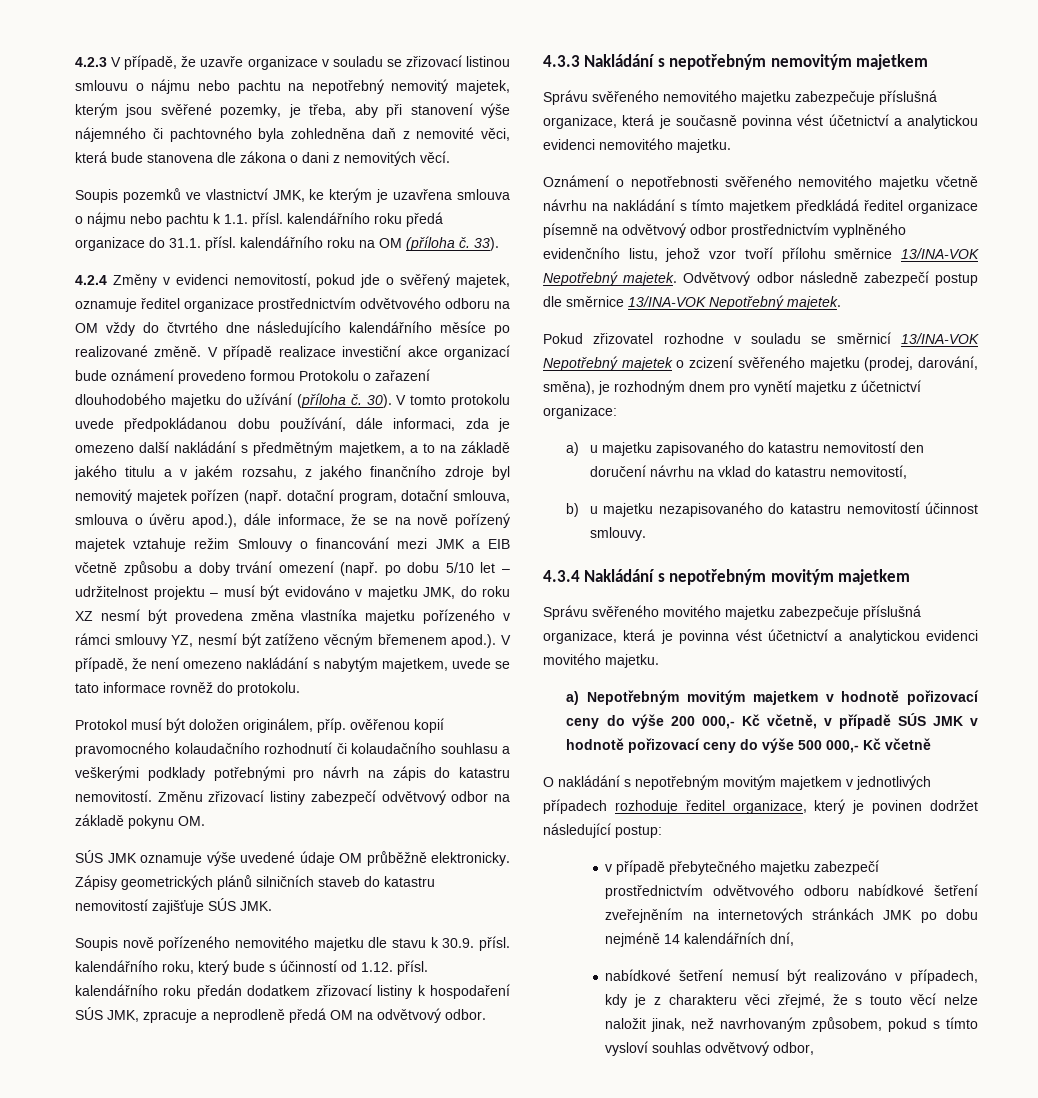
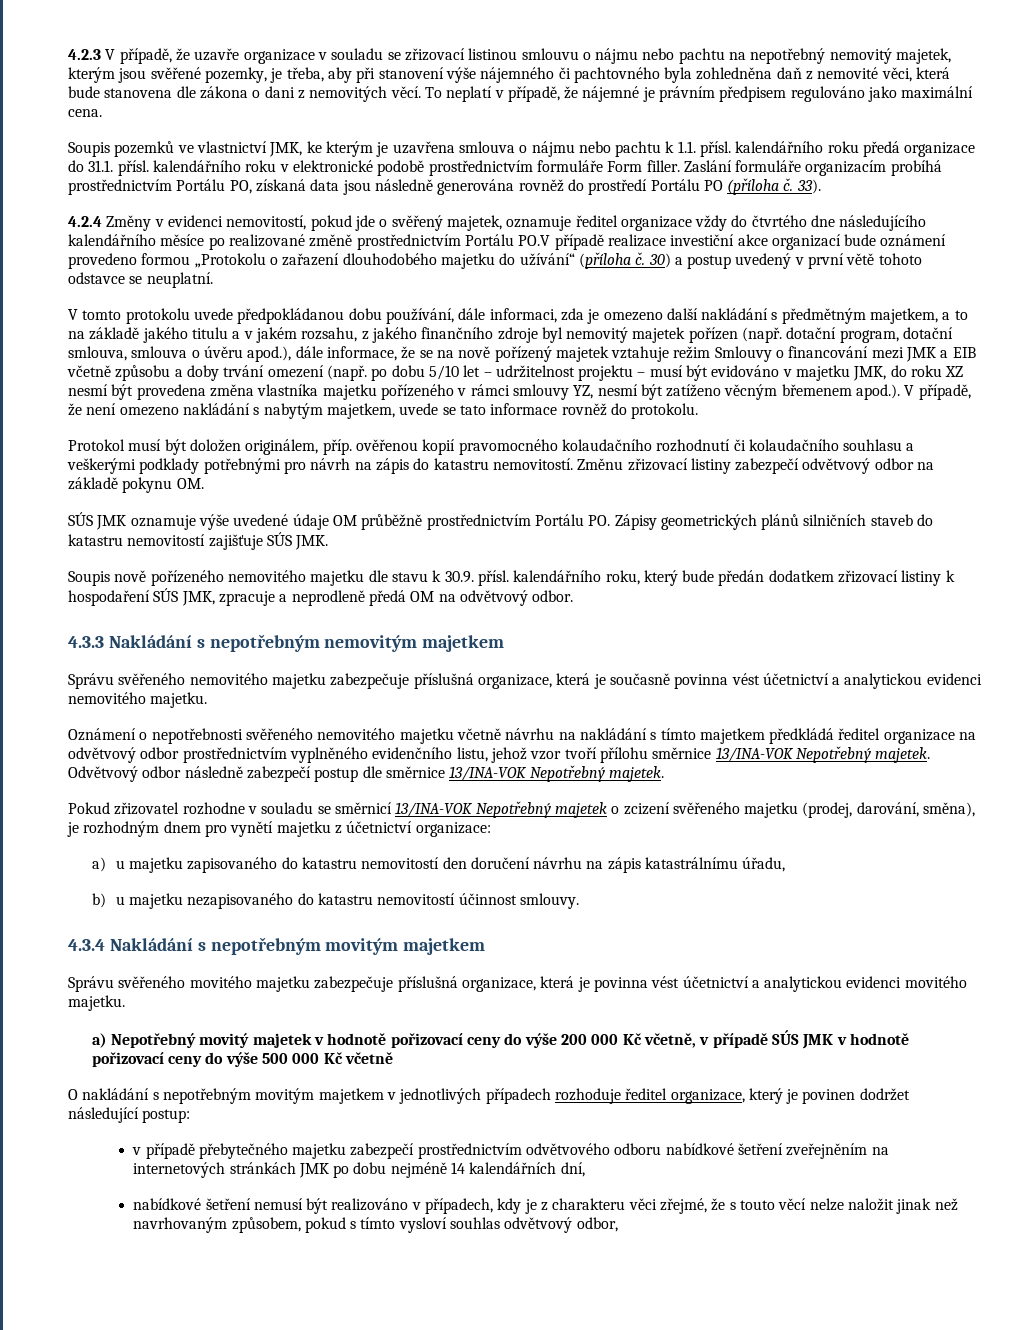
(450, 157) none -> [424,86,974,102] [68,109,102,117] To neplatí v případě, že nájemné je právním předpisem regulováno jako maximální cena.
[359,238,402,248] na OM -> [279,160,942,176] [68,179,723,195] v elektronické podobě prostřednictvím formuláře Form filler. Zaslání formuláře organizacím probíhá prostřednictvím Portálu PO, získaná data jsou následně generována rovněž do prostředí Portálu PO
[258,297,510,312] [75,323,98,333] prostřednictvím odvětvového odboru na OM -> (692, 223) none
[154,346,218,357] změně. V -> [309,234,551,250] změně prostřednictvím Portálu PO.V
[299,370,359,381] Protokolu -> [194,253,266,268] „Protokolu
[246,393,392,408] užívání (příloha č. 30). -> [519,252,922,269] [68,272,213,288] užívání“ (příloha č. 30) a postup uvedený v první větě tohoto odstavce se neuplatní. //
[431,852,510,866] elektronicky. -> [426,514,611,530] prostřednictvím Portálu PO.
[269,960,428,975] [75,984,192,996] s účinností od 1.12. přísl. kalendářního roku -> (715, 576) none
[543,223,598,238] písemně -> (955, 736) none
[717,465,907,479] vklad do katastru nemovitostí, -> [607,857,786,873] zápis katastrálnímu úřadu,
[587,690,818,705] Nepotřebným movitým majetkem -> [111,1033,312,1048] Nepotřebný movitý majetek
[701,716,735,729] 000,- -> [591,1034,619,1045] 000
[826,740,860,753] 000,- -> [292,1053,320,1064] 000
[651,1018,686,1032] jinak, -> [896,1198,932,1214] jinak

